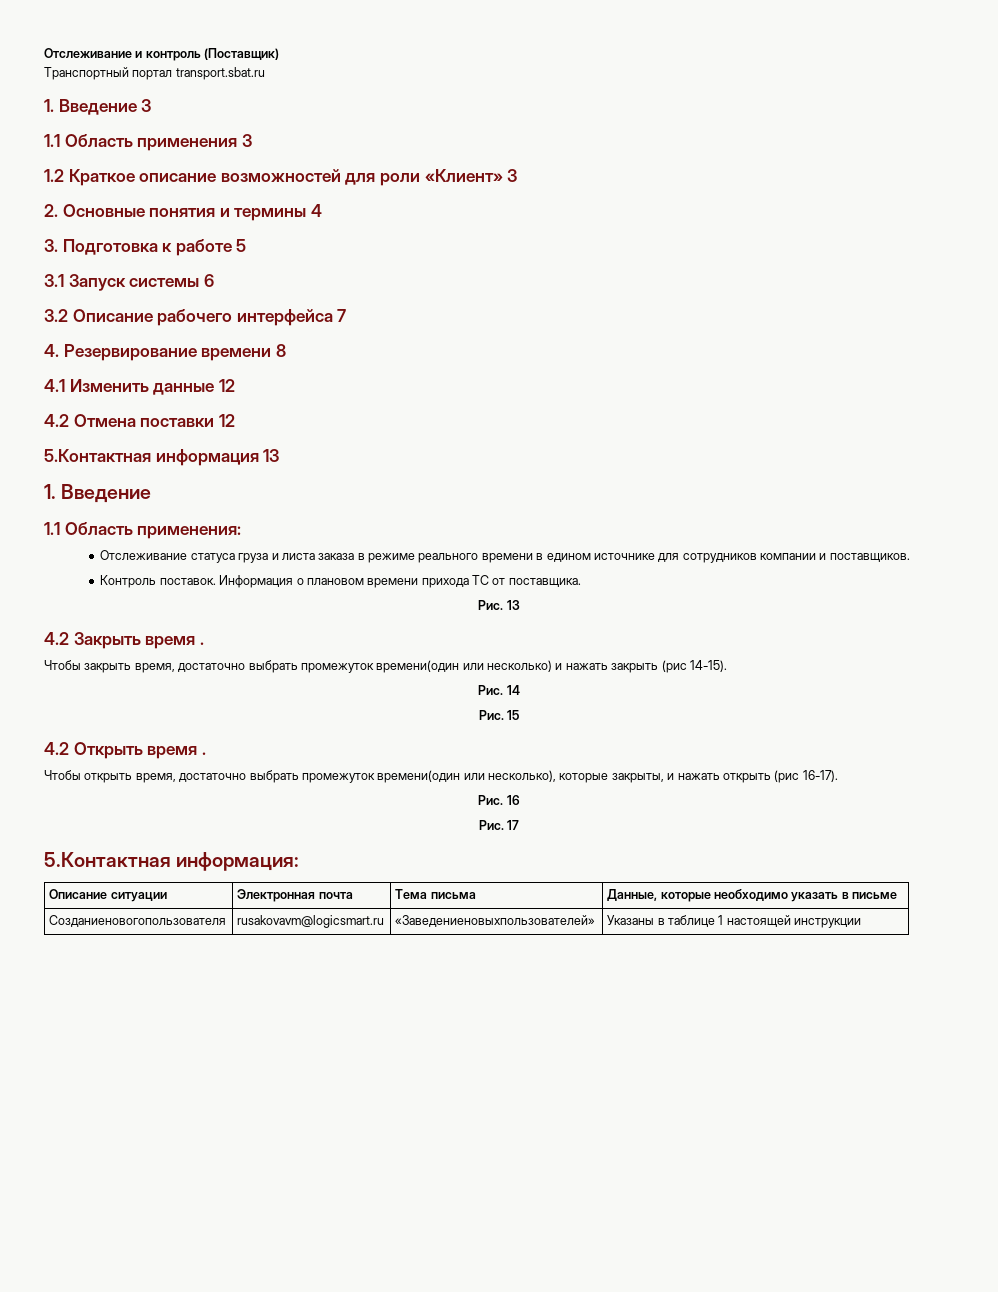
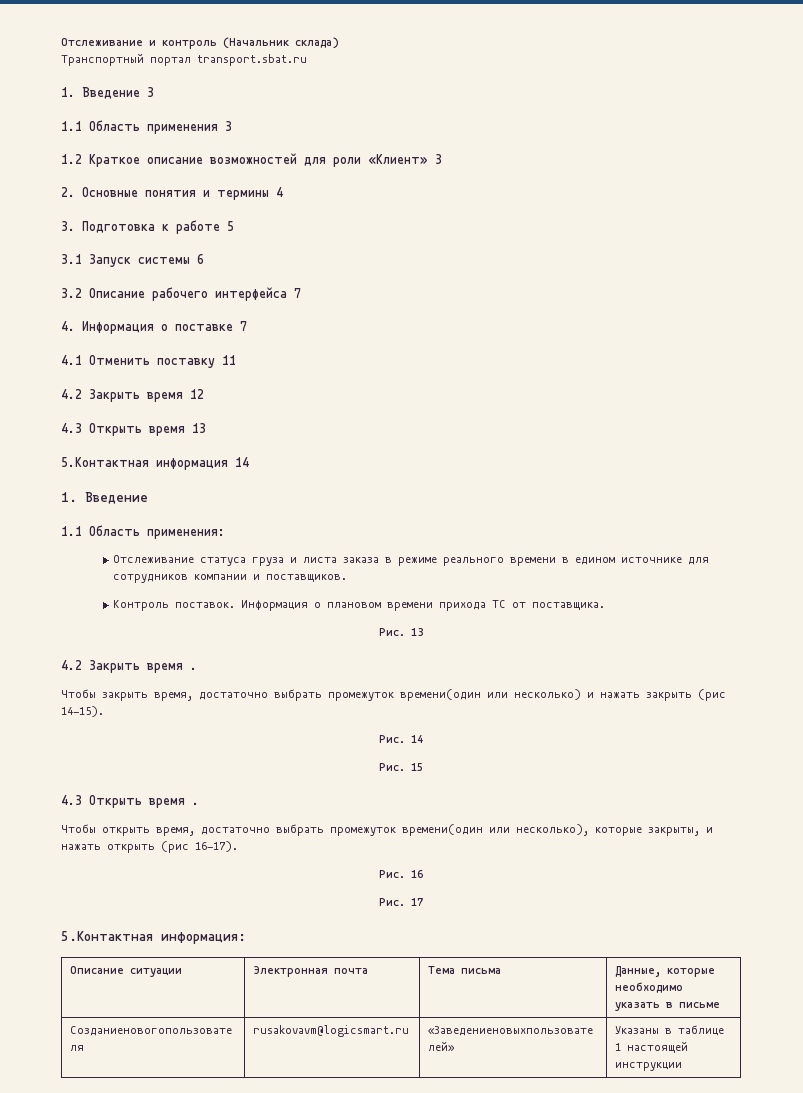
[204,48,280,60] (Поставщик) -> [223,37,339,49] (Начальник склада)
[63,344,286,361] [44,379,235,395] [44,414,235,427] Резервирование времени 8 // 4.1 Изменить данные 12 // 4.2 Отмена поставки 12 -> [82,321,247,334] [61,355,236,368] [61,389,204,402] [61,423,206,436] Информация о поставке 7 // 4.1 Отменить поставку 11 // 4.2 Закрыть время 12 // 4.3 Открыть время 13
[263,449,280,462] 13 -> [235,457,249,467] 14
[44,742,69,755] 4.2 -> [61,795,82,805] 4.3

